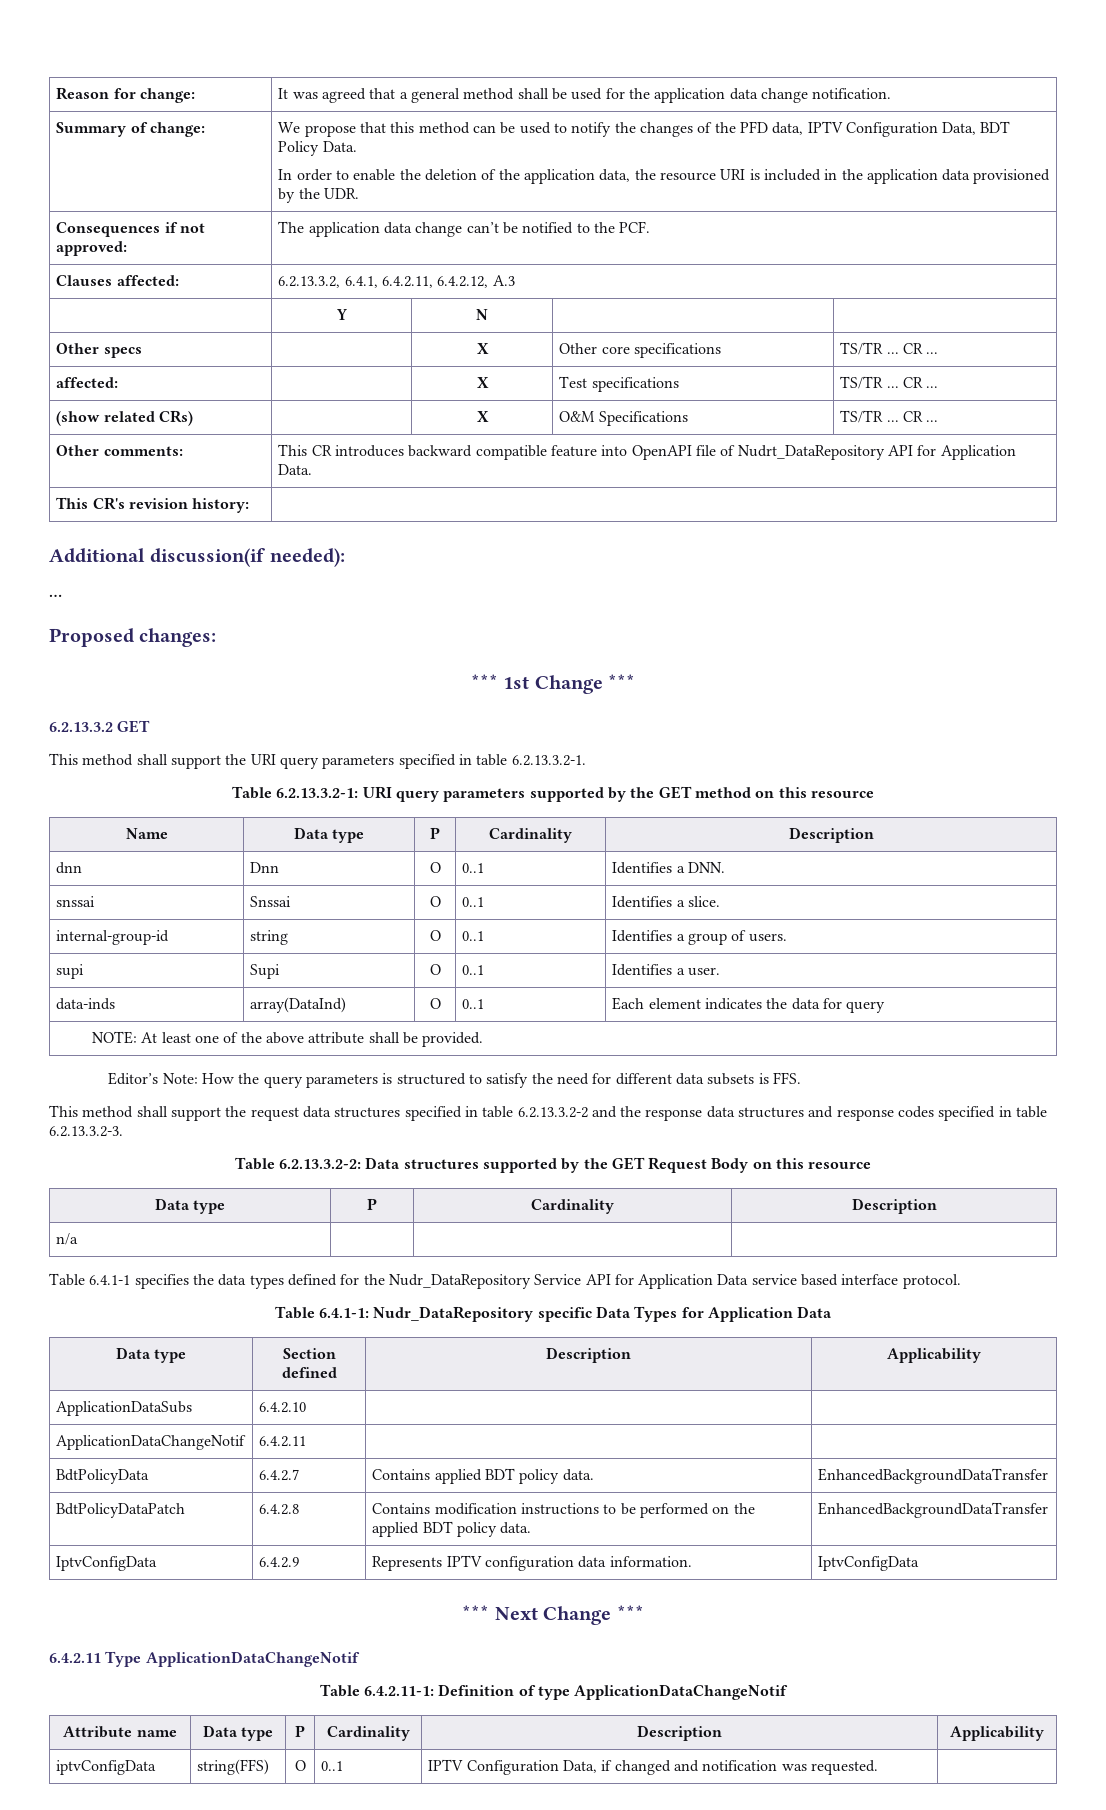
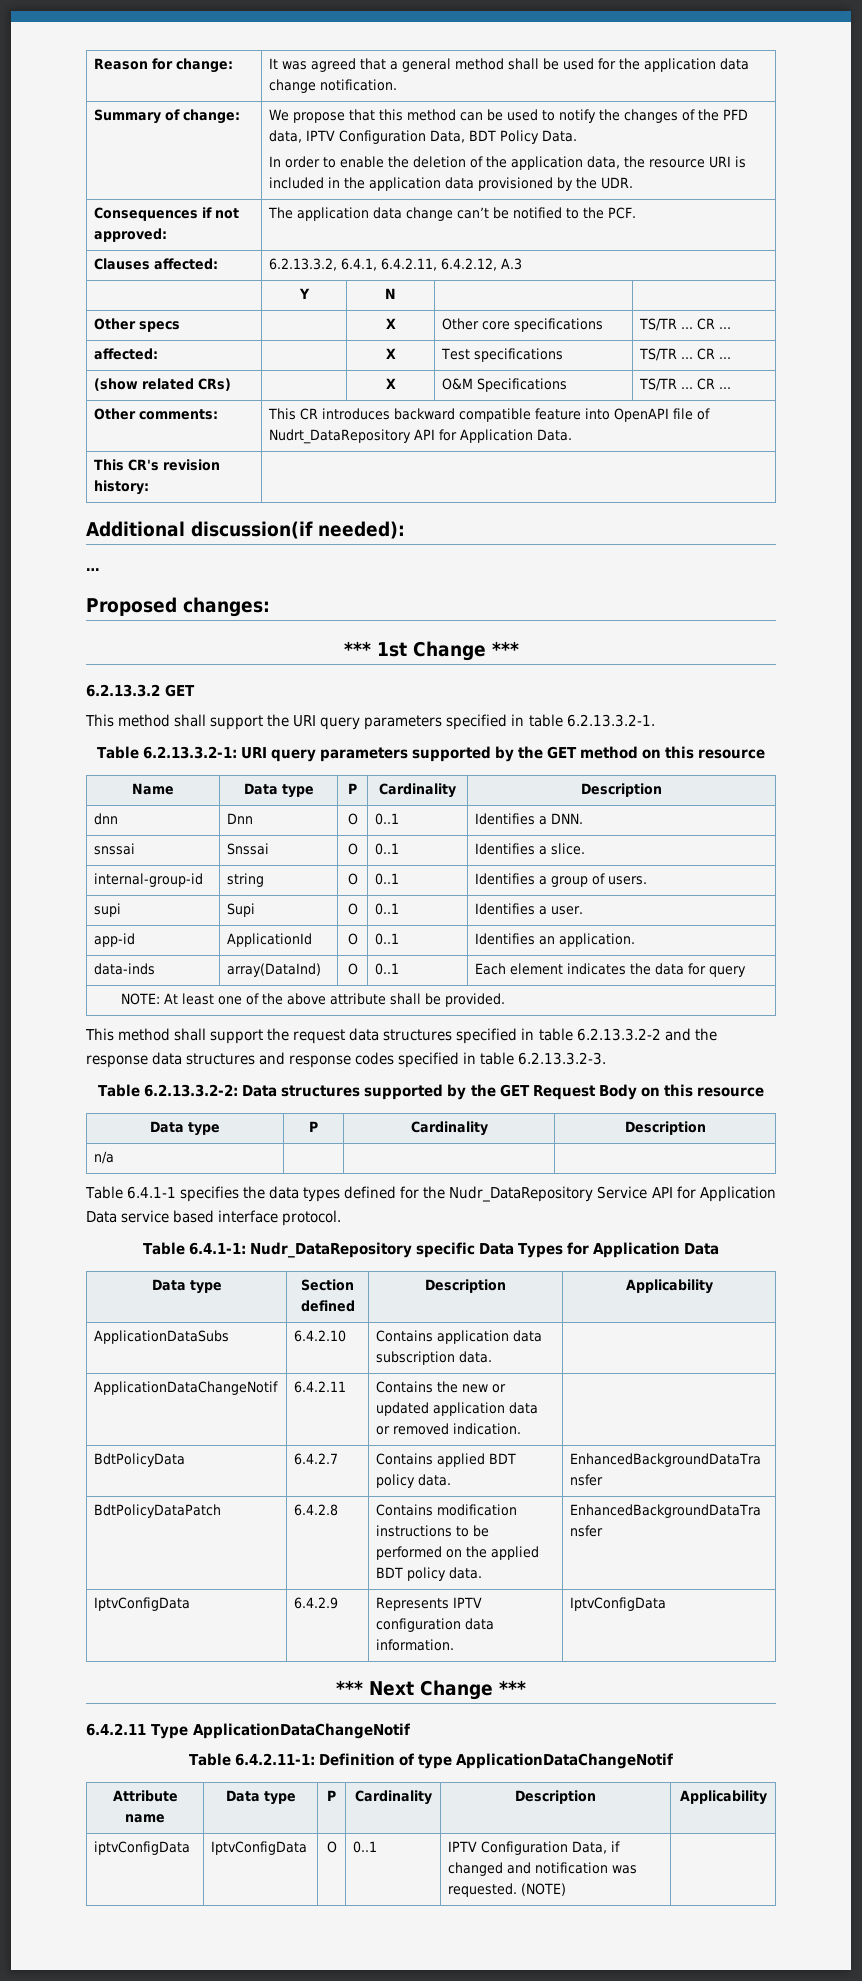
(721, 971) none -> [94,933,136,947] [227,933,313,947] [347,933,358,945] [375,933,400,945] [475,933,636,947] // app-id | ApplicationId | O | 0..1 | Identifies an application.
[108,1072,801,1088] // Editor’s Note: How the query parameters is structured to satisfy the need for different data subsets is FFS. -> (505, 1000) none
[56,1435,247,1450] [259,1436,307,1447] | // ApplicationDataChangeNotif | 6.4.2.11 | -> [376,1330,543,1344] [376,1351,493,1365] [94,1381,279,1395] [294,1381,347,1393] [376,1381,507,1393] [376,1402,539,1416] [376,1423,522,1435] Contains application data subscription data. | // ApplicationDataChangeNotif | 6.4.2.11 | Contains the new or updated application data or removed indication.
[197,1759,270,1775] string(FFS) -> [211,1841,308,1855] IptvConfigData
(878, 1767) none -> [521,1883,567,1896] (NOTE)

